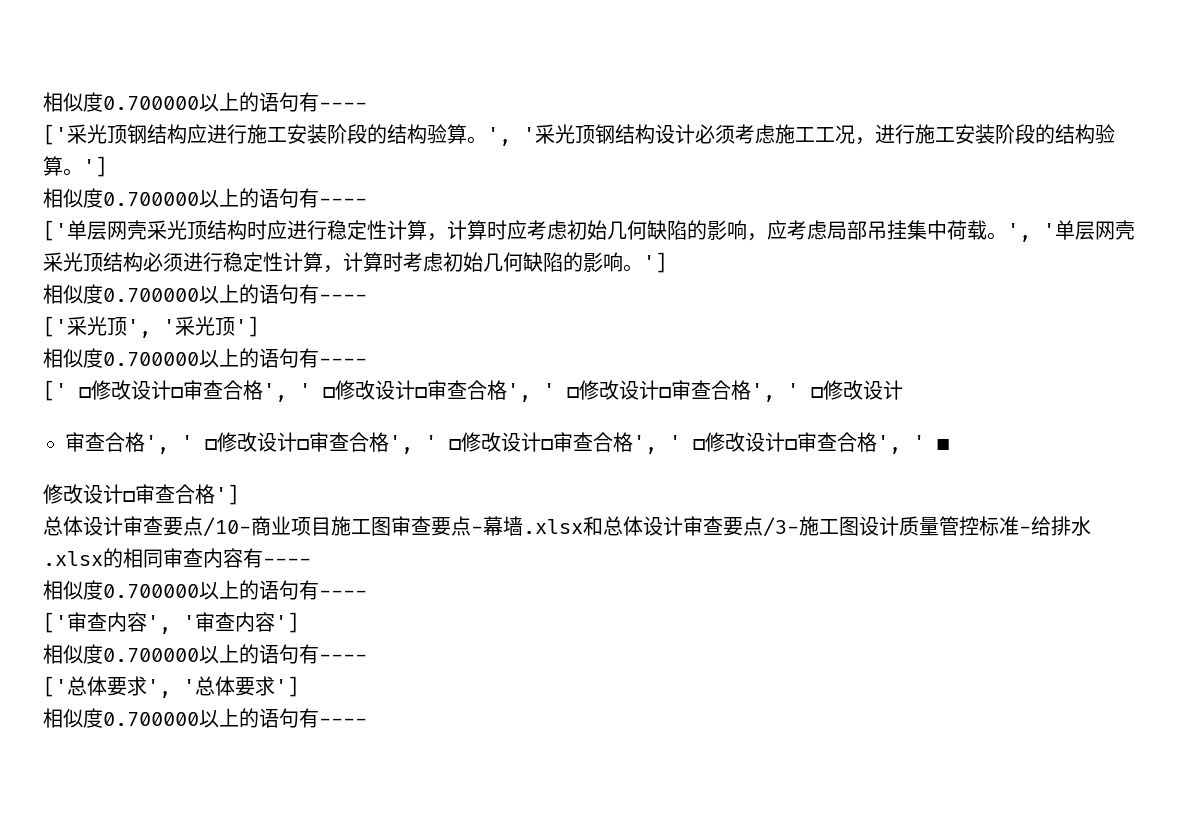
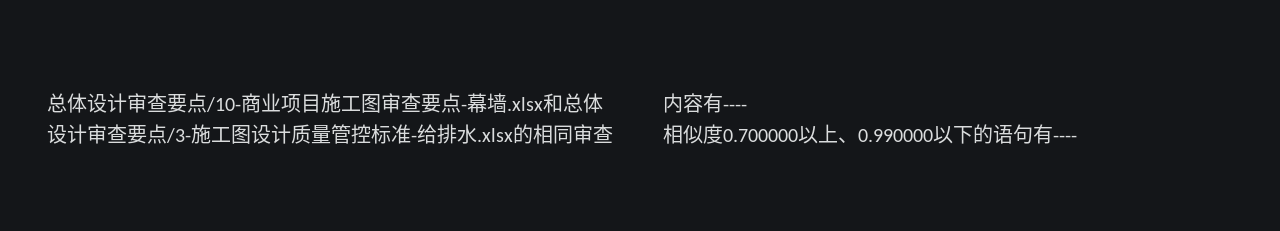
[43,92,367,112] [43,124,1115,146] [43,156,107,177] [43,188,367,208] [43,220,1135,242] [43,252,667,273] [43,284,367,304] [43,316,259,338] [43,348,367,368] [43,380,903,402] [65,432,949,454] [43,484,239,505] 相似度0.700000以上的语句有---- // ['采光顶钢结构应进行施工安装阶段的结构验算。', '采光顶钢结构设计必须考虑施工工况，进行施工安装阶段的结构验算。'] // 相似度0.700000以上的语句有---- // ['单层网壳采光顶结构时应进行稳定性计算，计算时应考虑初始几何缺陷的影响，应考虑局部吊挂集中荷载。', '单层网壳采光顶结构必须进行稳定性计算，计算时考虑初始几何缺陷的影响。'] // 相似度0.700000以上的语句有---- // ['采光顶', '采光顶'] // 相似度0.700000以上的语句有---- // [' □修改设计□审查合格', ' □修改设计□审查合格', ' □修改设计□审查合格', ' □修改设计 // 审查合格', ' □修改设计□审查合格', ' □修改设计□审查合格', ' □修改设计□审查合格', ' ■ // 修改设计□审查合格'] // -> (47, 103) none
[239,580,367,600] [43,612,299,634] [43,644,367,664] [43,676,299,698] [43,708,367,728] 的语句有---- // ['审查内容', '审查内容'] // 相似度0.700000以上的语句有---- // ['总体要求', '总体要求'] // 相似度0.700000以上的语句有---- -> [838,124,1077,144] 、0.990000以下的语句有----

